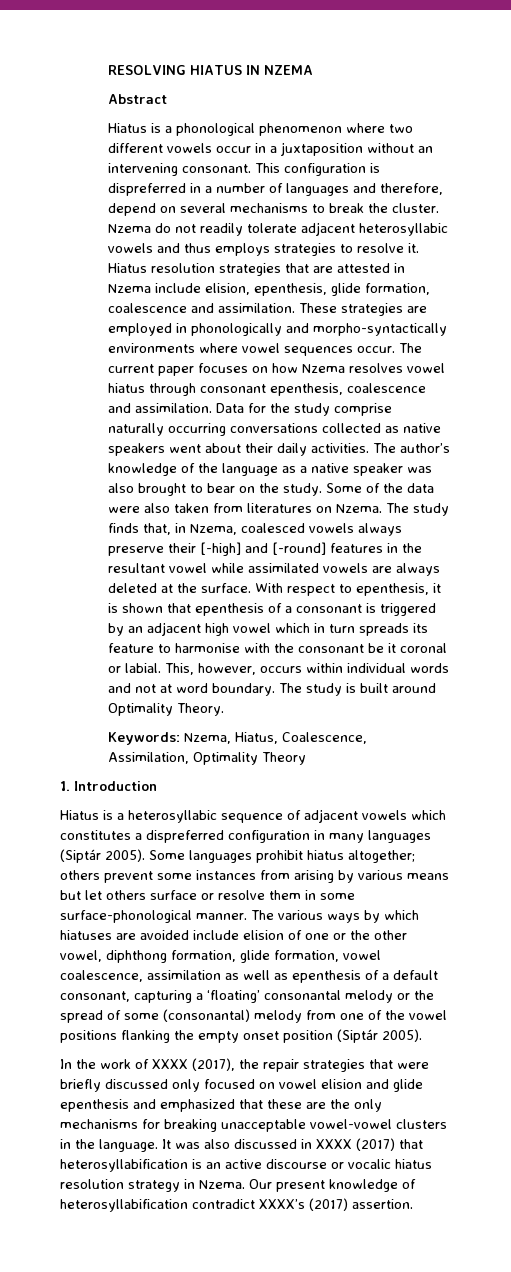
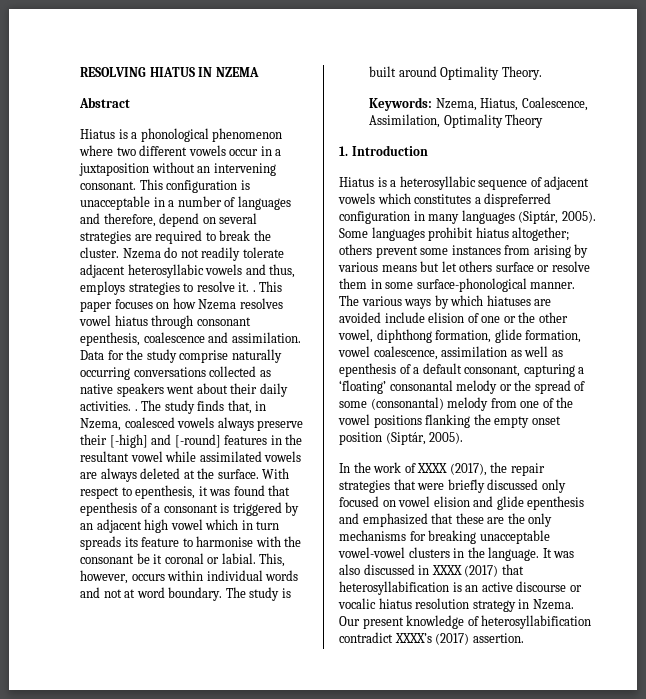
[108,183,187,196] dispreferred -> [80,196,151,210] unacceptable
[230,203,309,213] mechanisms -> [80,230,203,244] strategies are required
[184,243,212,253] thus -> [269,264,296,278] thus,
[108,263,406,276] [108,283,431,296] [108,303,428,316] [108,323,448,336] [108,343,423,356] [108,364,155,373] Hiatus resolution strategies that are attested in Nzema include elision, epenthesis, glide formation, coalescence and assimilation. These strategies are employed in phonologically and morpho-syntactically environments where vowel sequences occur. The current -> [252,281,283,292] . This
[373,443,451,453] [108,463,433,476] [108,483,435,496] [108,503,383,513] The author’s knowledge of the language as a native speaker was also brought to bear on the study. Some of the data were also taken from literatures on Nzema. -> [134,409,138,411] .
[108,603,164,613] is shown -> [209,485,265,496] was found
[60,849,101,863] (Siptár -> [518,211,559,224] (Siptár,
[337,1029,378,1043] (Siptár -> [385,432,426,445] (Siptár,

